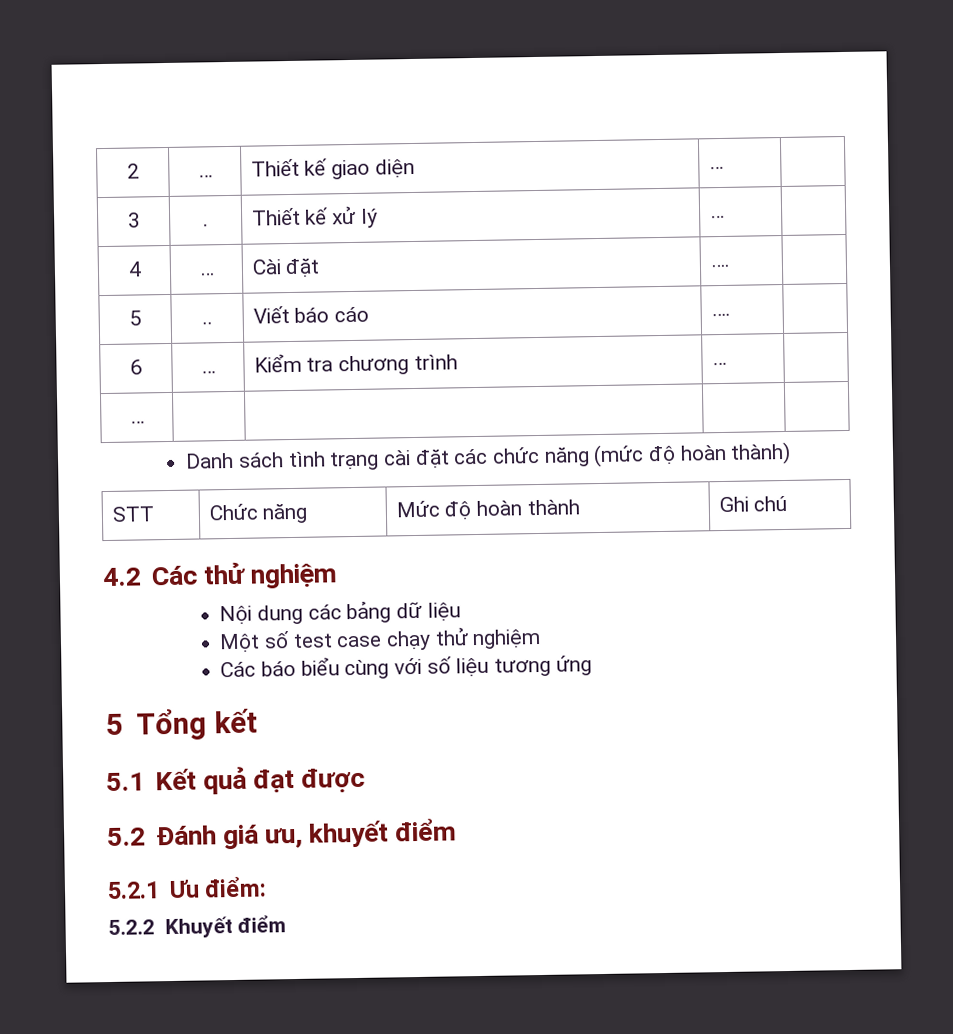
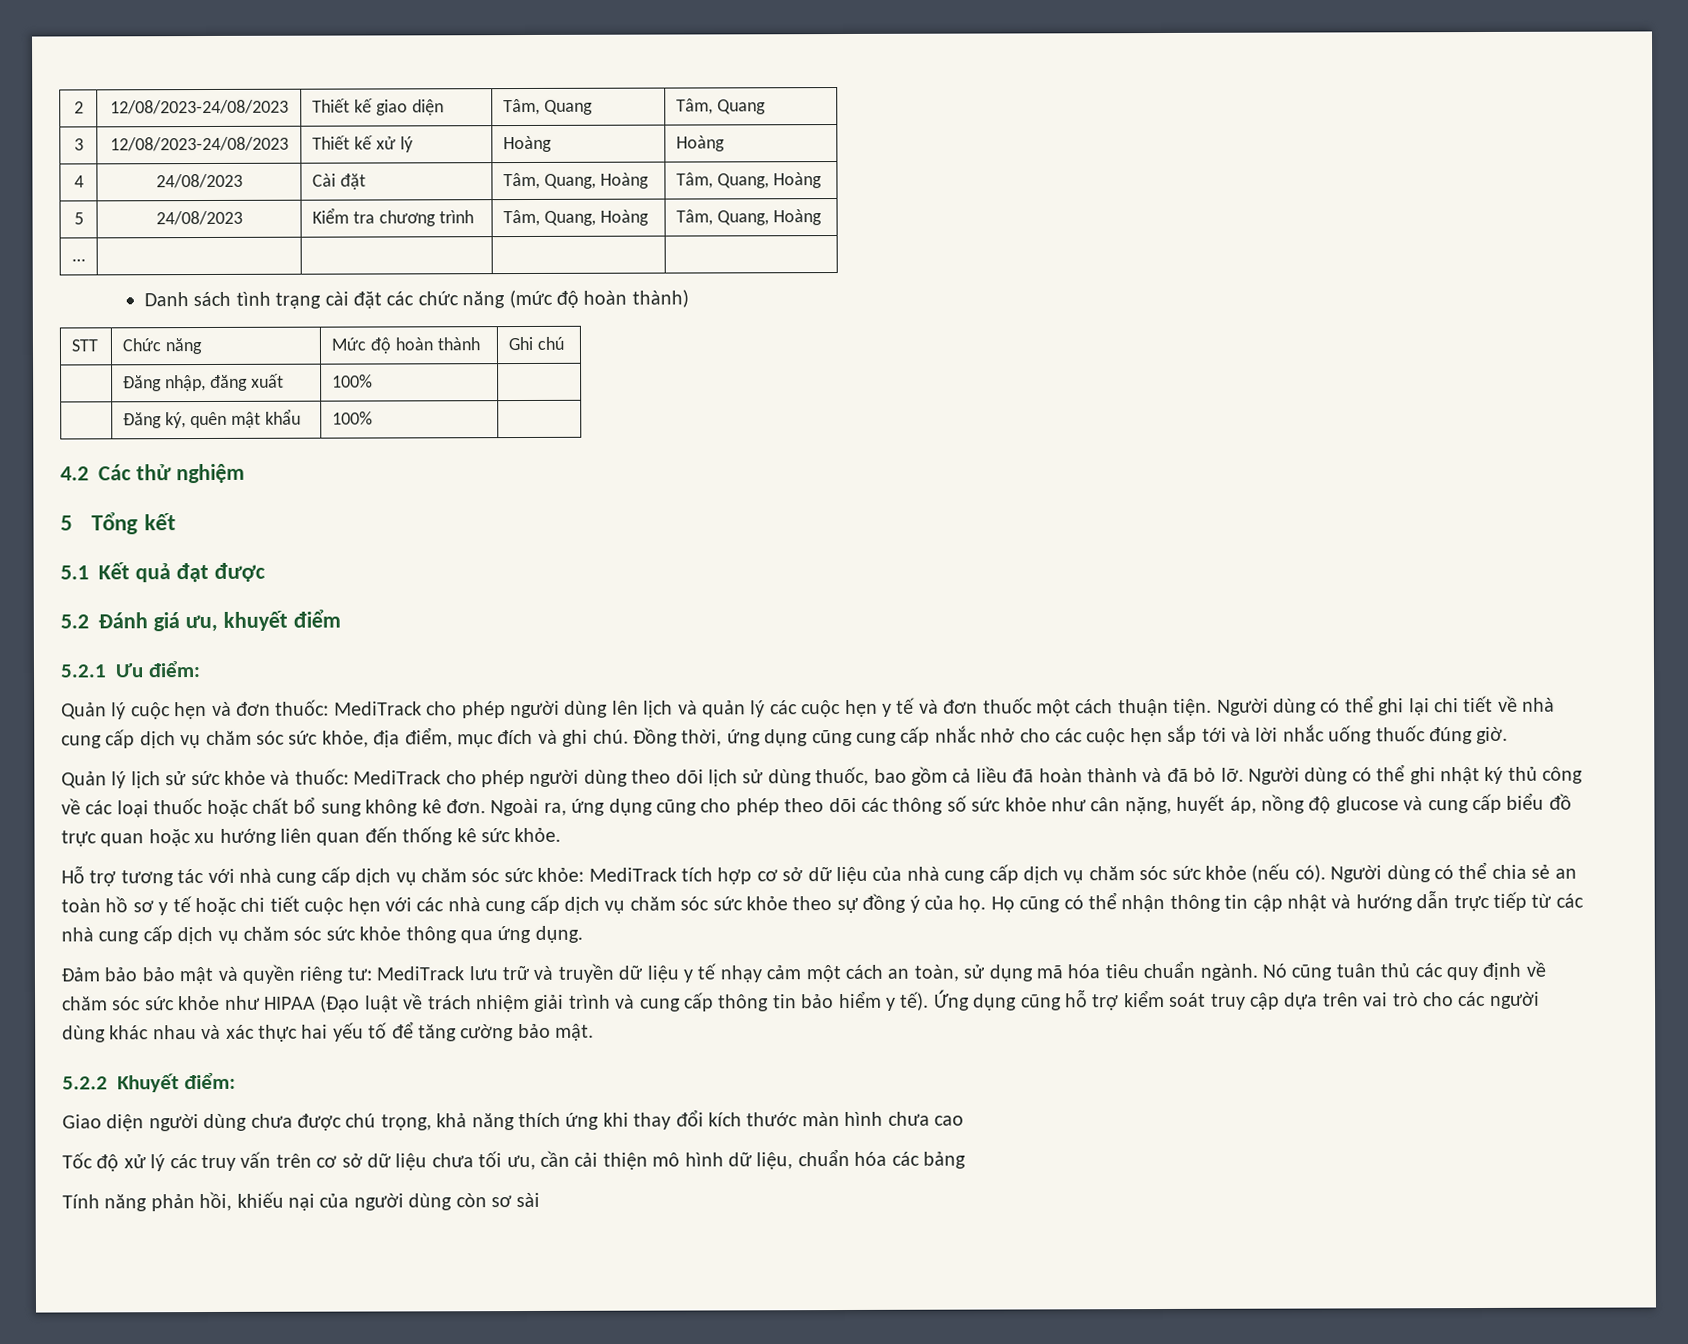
[197,174,213,178] … -> [109,99,289,115] 12/08/2023-24/08/2023
[708,165,724,170] … | -> [503,98,594,116] [676,98,767,115] Tâm, Quang | Tâm, Quang
[203,223,209,227] . -> [109,136,289,152] 12/08/2023-24/08/2023
[709,214,725,219] … | -> [503,135,553,153] [676,135,726,152] Hoàng | Hoàng
[198,272,215,276] … -> [155,173,243,189] 24/08/2023
[709,263,730,268] [128,310,142,326] [201,321,213,325] [252,306,369,324] [710,312,731,317] [129,359,143,375] [200,370,216,374] [253,353,458,376] [711,361,727,366] …. | // 5 | .. | Viết báo cáo | …. | // 6 | … | Kiểm tra chương trình | … | -> [503,172,650,190] [676,172,823,189] [73,212,84,225] [155,210,243,226] [312,207,475,227] [503,209,650,227] [676,209,823,226] Tâm, Quang, Hoàng | Tâm, Quang, Hoàng // 5 | 24/08/2023 | Kiểm tra chương trình | Tâm, Quang, Hoàng | Tâm, Quang, Hoàng
[102,561,338,589] [219,601,461,625] [219,627,542,653] [220,655,592,680] // 4.2 Các thử nghiệm // Nội dung các bảng dữ liệu // Một số test case chạy thử nghiệm // Các báo biểu cùng với số liệu tương ứng -> [123,373,285,392] [332,374,374,388] [123,408,301,429] [332,411,374,425] [60,463,245,484] // | Đăng nhập, đăng xuất | 100% | // | Đăng ký, quên mật khẩu | 100% | // 4.2 Các thử nghiệm
[108,915,287,939] 5.2.2 Khuyết điểm -> [61,695,1556,720] [61,724,1509,749] [61,764,1584,789] [61,792,1572,818] [61,826,562,847] [61,861,1577,887] [61,891,1584,916] [61,925,583,945] [61,960,1546,985] [62,989,1540,1013] [62,1021,595,1043] [62,1072,236,1093] [62,1109,964,1132] [62,1148,966,1172] [62,1191,541,1212] Quản lý cuộc hẹn và đơn thuốc: MediTrack cho phép người dùng lên lịch và quản lý các cuộc hẹn y tế và đơn thuốc một cách thuận tiện. Người dùng có thể ghi lại chi tiết về nhà cung cấp dịch vụ chăm sóc sức khỏe, địa điểm, mục đích và ghi chú. Đồng thời, ứng dụng cũng cung cấp nhắc nhở cho các cuộc hẹn sắp tới và lời nhắc uống thuốc đúng giờ. // Quản lý lịch sử sức khỏe và thuốc: MediTrack cho phép người dùng theo dõi lịch sử dùng thuốc, bao gồm cả liều đã hoàn thành và đã bỏ lỡ. Người dùng có thể ghi nhật ký thủ công về các loại thuốc hoặc chất bổ sung không kê đơn. Ngoài ra, ứng dụng cũng cho phép theo dõi các thông số sức khỏe như cân nặng, huyết áp, nồng độ glucose và cung cấp biểu đồ trực quan hoặc xu hướng liên quan đến thống kê sức khỏe. // Hỗ trợ tương tác với nhà cung cấp dịch vụ chăm sóc sức khỏe: MediTrack tích hợp cơ sở dữ liệu của nhà cung cấp dịch vụ chăm sóc sức khỏe (nếu có). Người dùng có thể chia sẻ an toàn hồ sơ y tế hoặc chi tiết cuộc hẹn với các nhà cung cấp dịch vụ chăm sóc sức khỏe theo sự đồng ý của họ. Họ cũng có thể nhận thông tin cập nhật và hướng dẫn trực tiếp từ các nhà cung cấp dịch vụ chăm sóc sức khỏe thông qua ứng dụng. // Đảm bảo bảo mật và quyền riêng tư: MediTrack lưu trữ và truyền dữ liệu y tế nhạy cảm một cách an toàn, sử dụng mã hóa tiêu chuẩn ngành. Nó cũng tuân thủ các quy định về chăm sóc sức khỏe như HIPAA (Đạo luật về trách nhiệm giải trình và cung cấp thông tin bảo hiểm y tế). Ứng dụng cũng hỗ trợ kiểm soát truy cập dựa trên vai trò cho các người dùng khác nhau và xác thực hai yếu tố để tăng cường bảo mật. // 5.2.2 Khuyết điểm: // Giao diện người dùng chưa được chú trọng, khả năng thích ứng khi thay đổi kích thước màn hình chưa cao // Tốc độ xử lý các truy vấn trên cơ sở dữ liệu chưa tối ưu, cần cải thiện mô hình dữ liệu, chuẩn hóa các bảng // Tính năng phản hồi, khiếu nại của người dùng còn sơ sài

